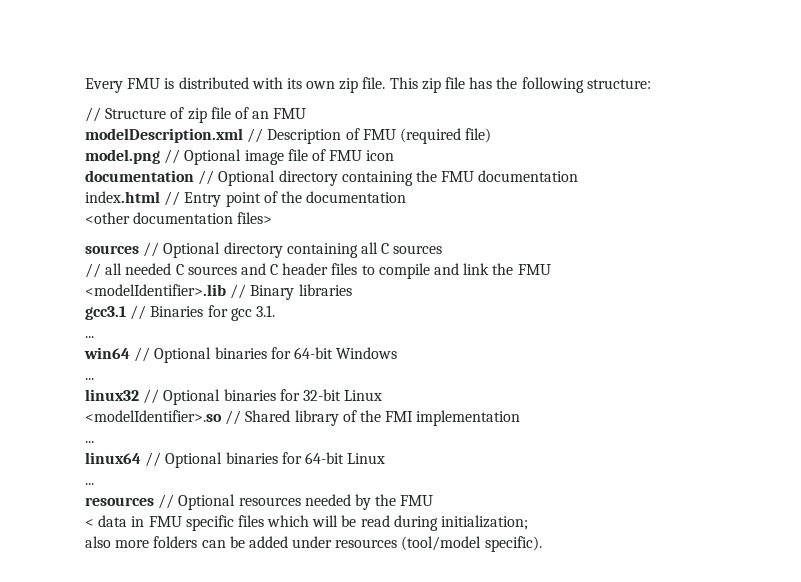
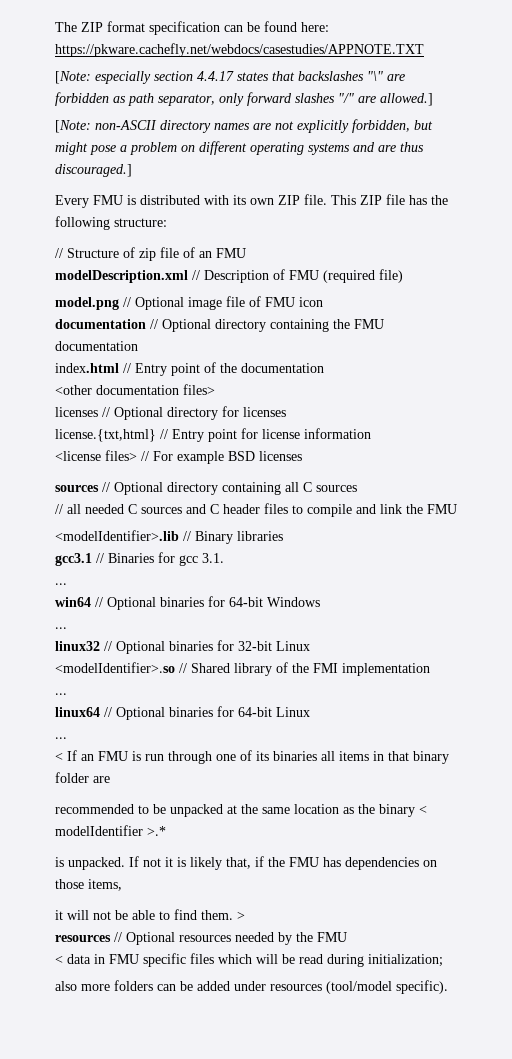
(85, 85) none -> [55,21,329,35] [55,43,424,57] [55,71,405,84] [55,92,433,106] [55,119,433,133] [55,141,424,155] [55,164,132,177] The ZIP format specification can be found here: https://pkware.cachefly.net/webdocs/casestudies/APPNOTE.TXT // [Note: especially section 4.4.17 states that backslashes "\" are forbidden as path separator, only forward slashes "/" are allowed.] // [Note: non-ASCII directory names are not explicitly forbidden, but might pose a problem on different operating systems and are thus discouraged.] //
[339,78,359,93] zip -> [278,195,300,205] ZIP
[421,78,441,93] zip -> [360,195,382,205] ZIP
(273, 218) none -> [55,406,286,420] [55,428,371,442] [55,450,302,464] // licenses // Optional directory for licenses // license.{txt,html} // Entry point for license information // <license files> // For example BSD licenses
(94, 484) none -> [55,750,449,764] [55,772,110,783] [55,804,427,817] [55,825,166,836] [55,856,437,870] [55,879,122,891] [55,909,245,920] // < If an FMU is run through one of its binaries all items in that binary folder are // recommended to be unpacked at the same location as the binary < modelIdentifier >.* // is unpacked. If not it is likely that, if the FMU has dependencies on those items, // it will not be able to find them. >

